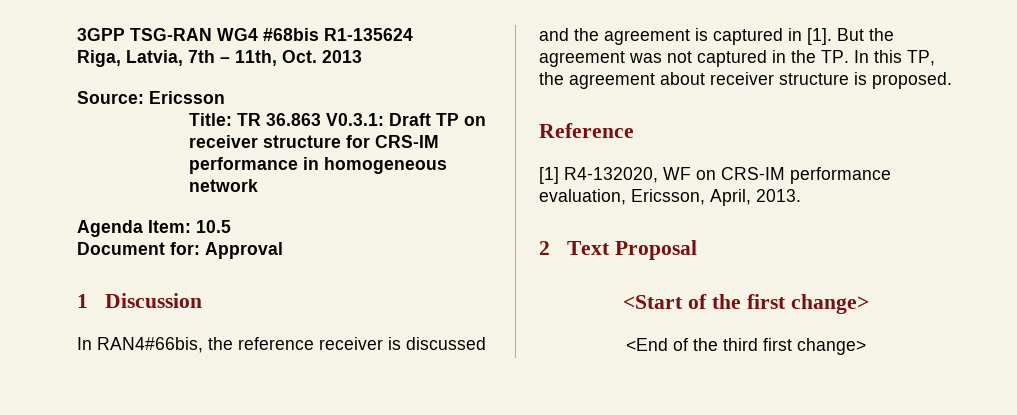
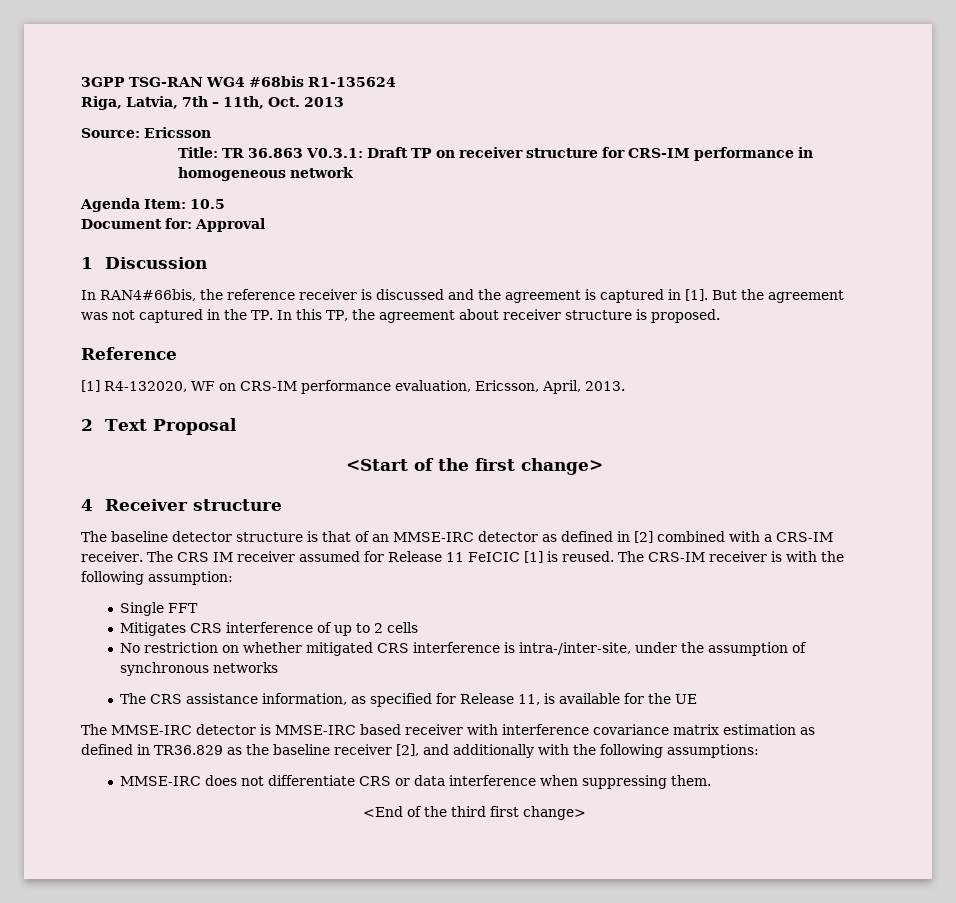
(869, 304) none -> [81,499,283,511] [81,531,833,543] [81,551,844,563] [81,571,233,585] [120,602,199,616] [120,622,419,636] [120,642,808,656] [120,662,279,676] [120,693,698,707] [81,724,815,735] [81,744,759,758] [120,775,712,789] // 4 Receiver structure // The baseline detector structure is that of an MMSE-IRC detector as defined in [2] combined with a CRS-IM receiver. The CRS IM receiver assumed for Release 11 FeICIC [1] is reused. The CRS-IM receiver is with the following assumption: // Single FFT // Mitigates CRS interference of up to 2 cells // No restriction on whether mitigated CRS interference is intra-/inter-site, under the assumption of synchronous networks // The CRS assistance information, as specified for Release 11, is available for the UE // The MMSE-IRC detector is MMSE-IRC based receiver with interference covariance matrix estimation as defined in TR36.829 as the baseline receiver [2], and additionally with the following assumptions: // MMSE-IRC does not differentiate CRS or data interference when suppressing them.

